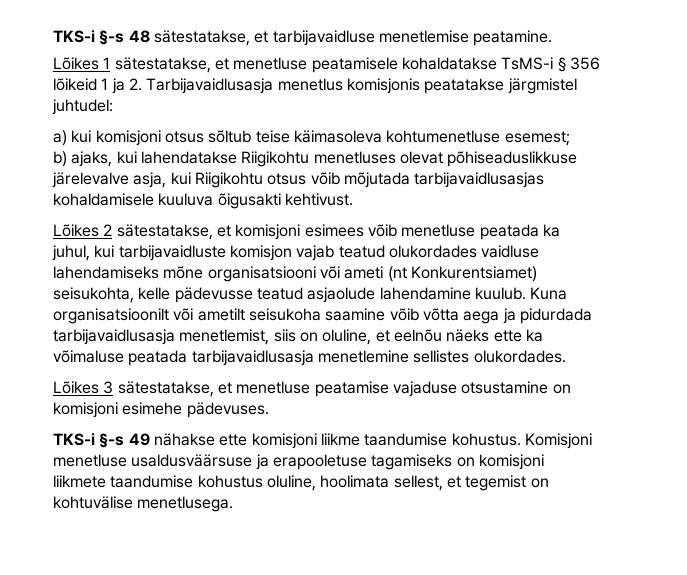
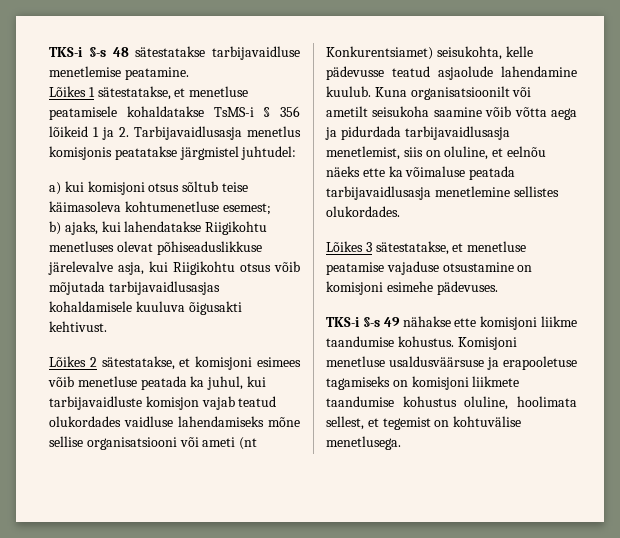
[153,30,269,46] sätestatakse, et -> [135,46,206,57] sätestatakse
(204, 272) none -> [49,436,83,447] sellise

